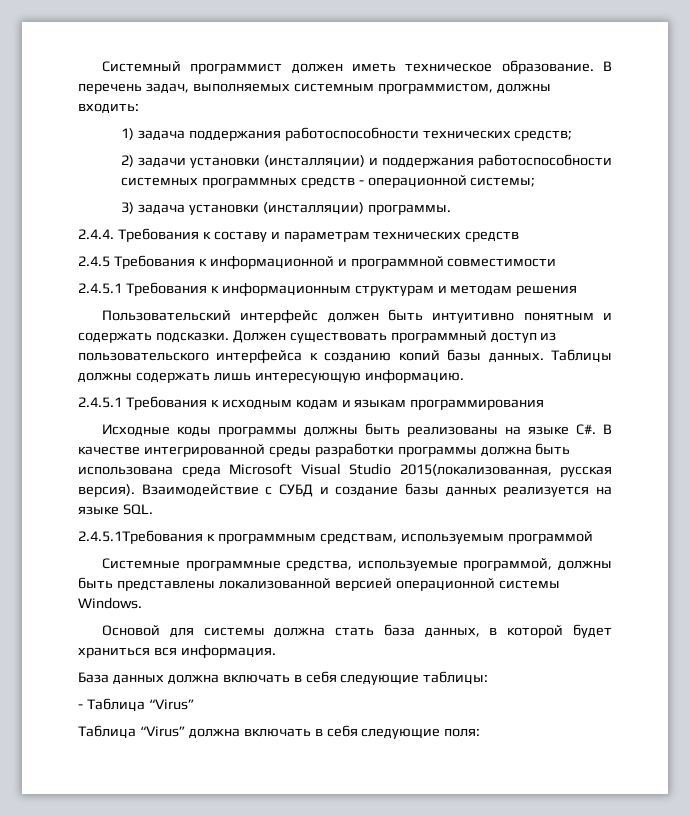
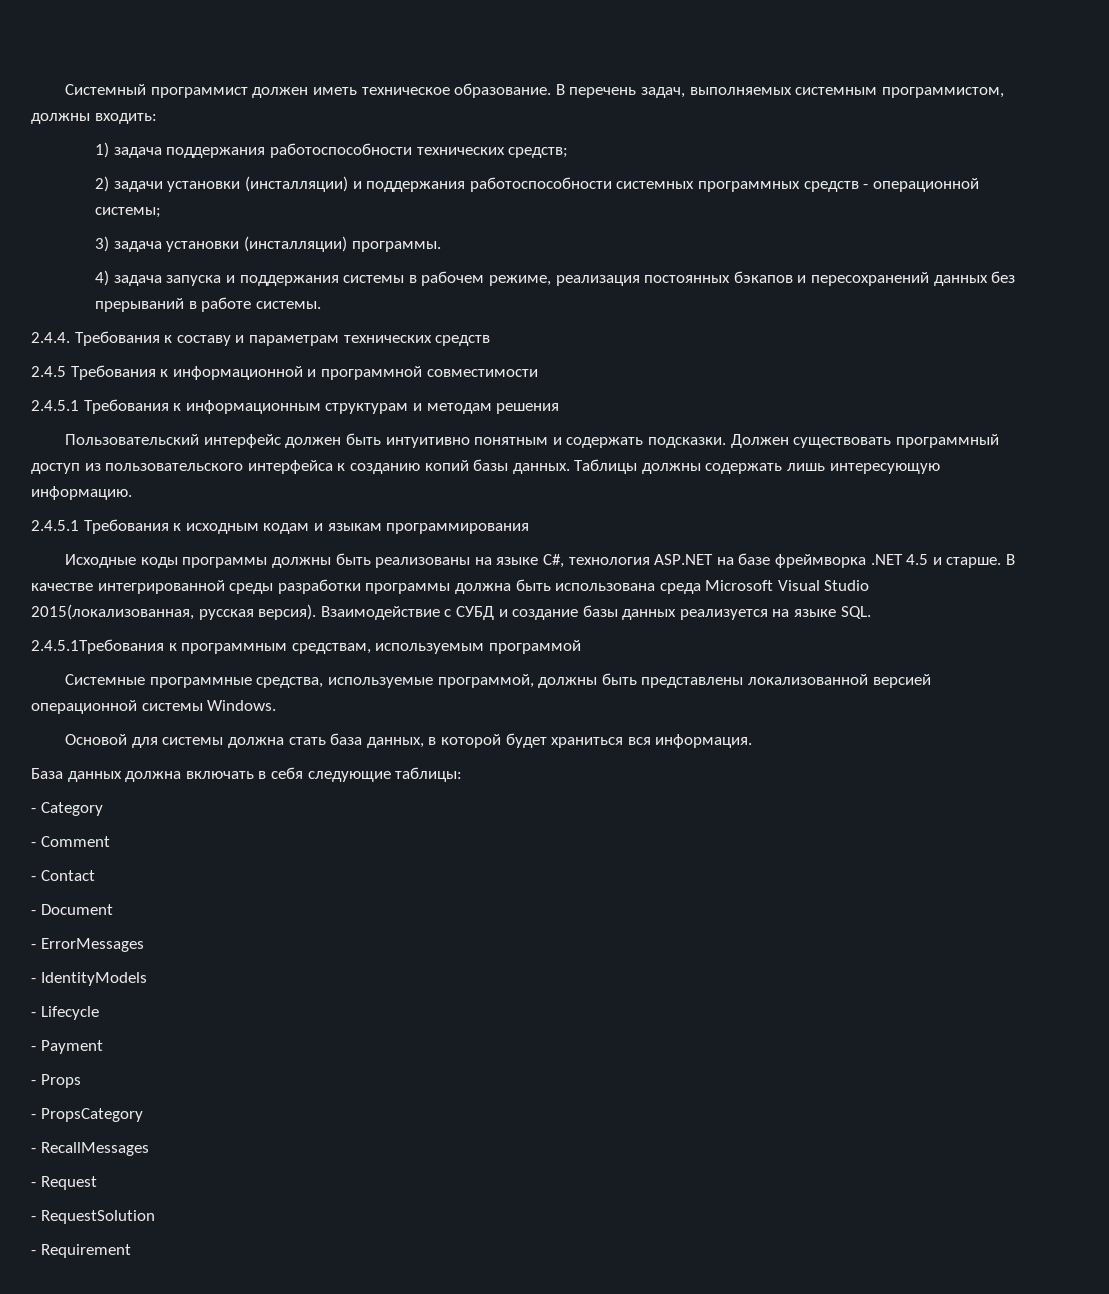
(451, 209) none -> [95,270,1016,286] [95,297,322,312] // 4) задача запуска и поддержания системы в рабочем режиме, реализация постоянных бэкапов и пересохранений данных без прерываний в работе системы.
[576,424,597,435] C#. -> [543,553,1002,568] C#, технология ASP.NET на базе фреймворка .NET 4.5 и старше.
[86,698,194,711] [78,725,481,739] Таблица “Virus” // Таблица “Virus” должна включать в себя следующие поля: -> [40,802,103,816] [31,836,110,847] [31,870,95,881] [31,904,113,915] [31,938,144,952] [31,972,147,986] [31,1006,99,1020] [31,1040,103,1054] [31,1074,81,1088] [31,1108,143,1122] [31,1142,149,1156] [31,1176,97,1190] [31,1210,155,1224] [31,1244,131,1258] Category // - Comment // - Contact // - Document // - ErrorMessages // - IdentityModels // - Lifecycle // - Payment // - Props // - PropsCategory // - RecallMessages // - Request // - RequestSolution // - Requirement

